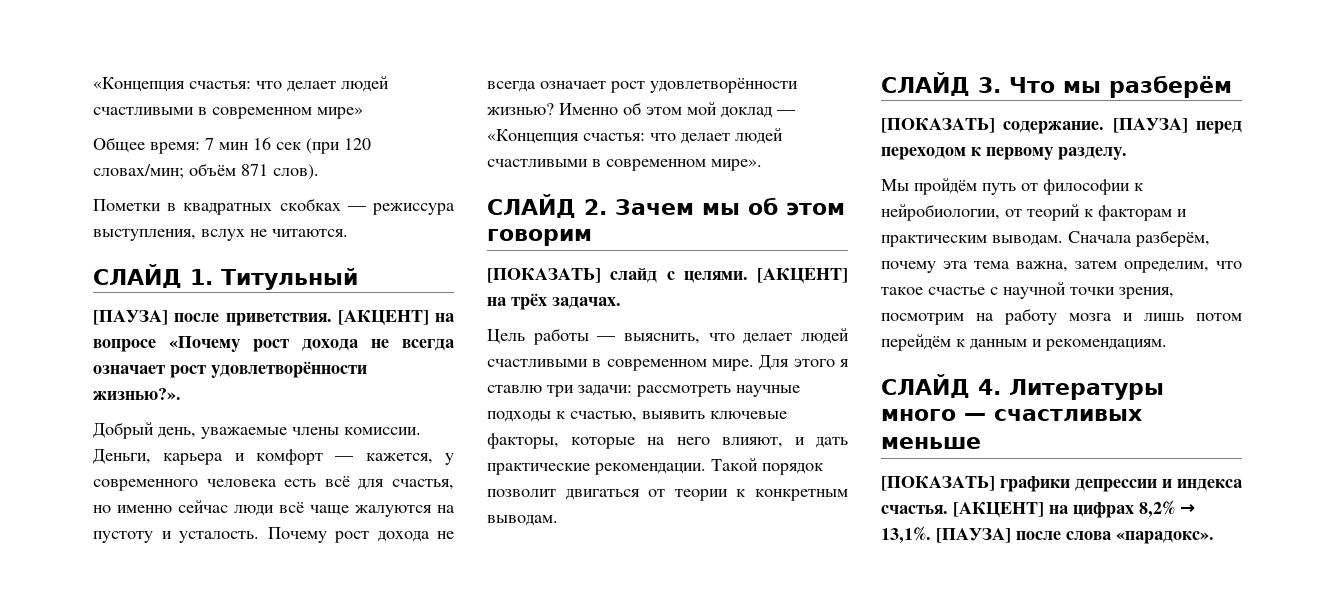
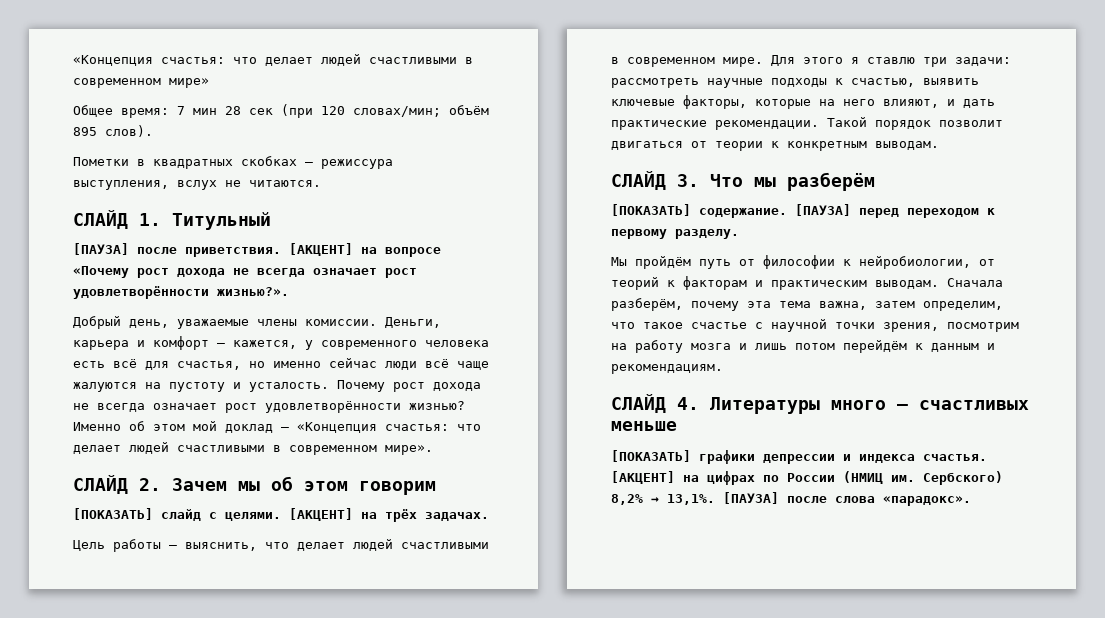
[253,137,271,150] 16 -> [225,106,241,115] 28
[241,164,268,176] 871 -> [73,127,97,136] 895
(1134, 510) none -> [763,471,1003,485] по России (НМИЦ им. Сербского)

